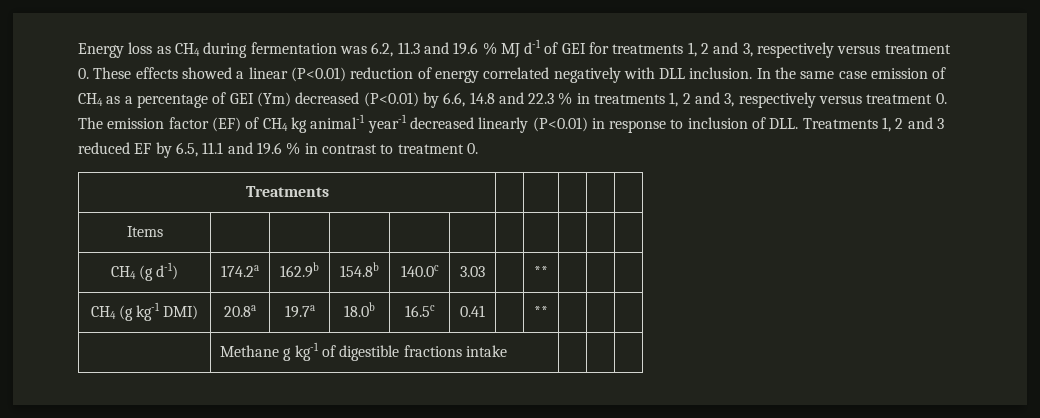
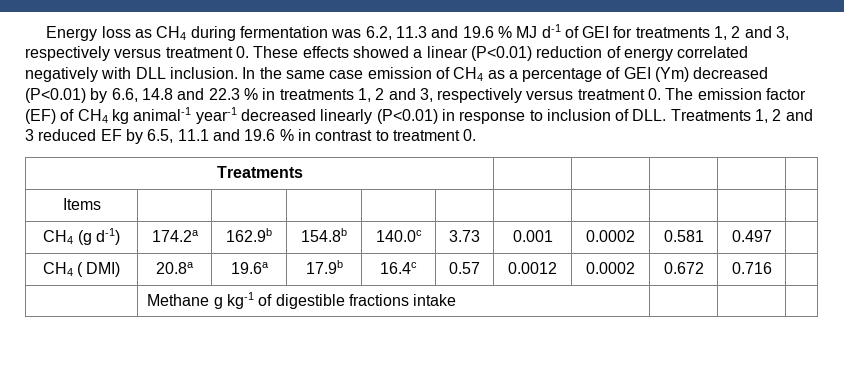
[460,266,485,277] [534,266,548,277] [90,302,161,321] 3.03 | | ** | | | // CH4 (g kg-1 -> [449,230,480,242] [512,230,553,242] [586,230,635,242] [663,230,704,242] [731,230,772,242] [42,262,83,277] 3.73 | 0.001 | 0.0002 | 0.581 | 0.497 | // CH4 (
[284,305,315,318] [344,302,375,317] [404,305,435,317] [460,305,485,317] [534,306,548,317] 19.7a | 18.0b | 16.5c | 0.41 | | ** | | -> [230,262,269,274] [305,260,343,274] [380,262,417,274] [449,262,480,274] [508,262,557,274] [586,262,635,274] [663,262,704,274] [731,262,772,274] 19.6a | 17.9b | 16.4c | 0.57 | 0.0012 | 0.0002 | 0.672 | 0.716

